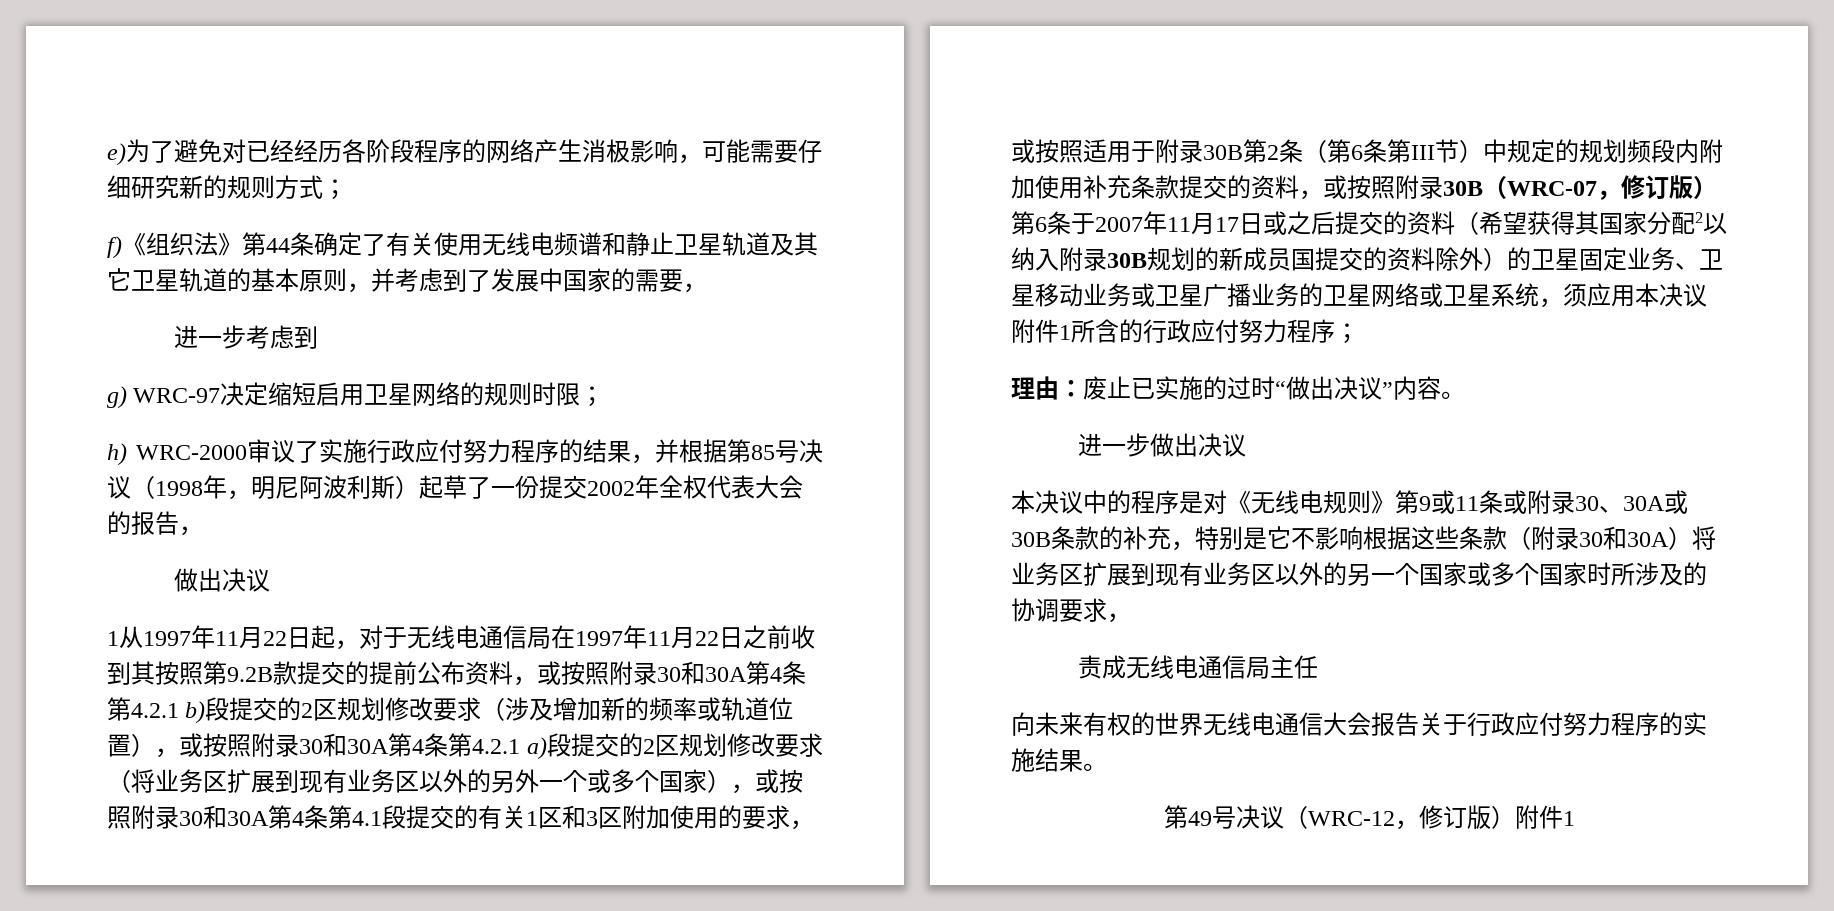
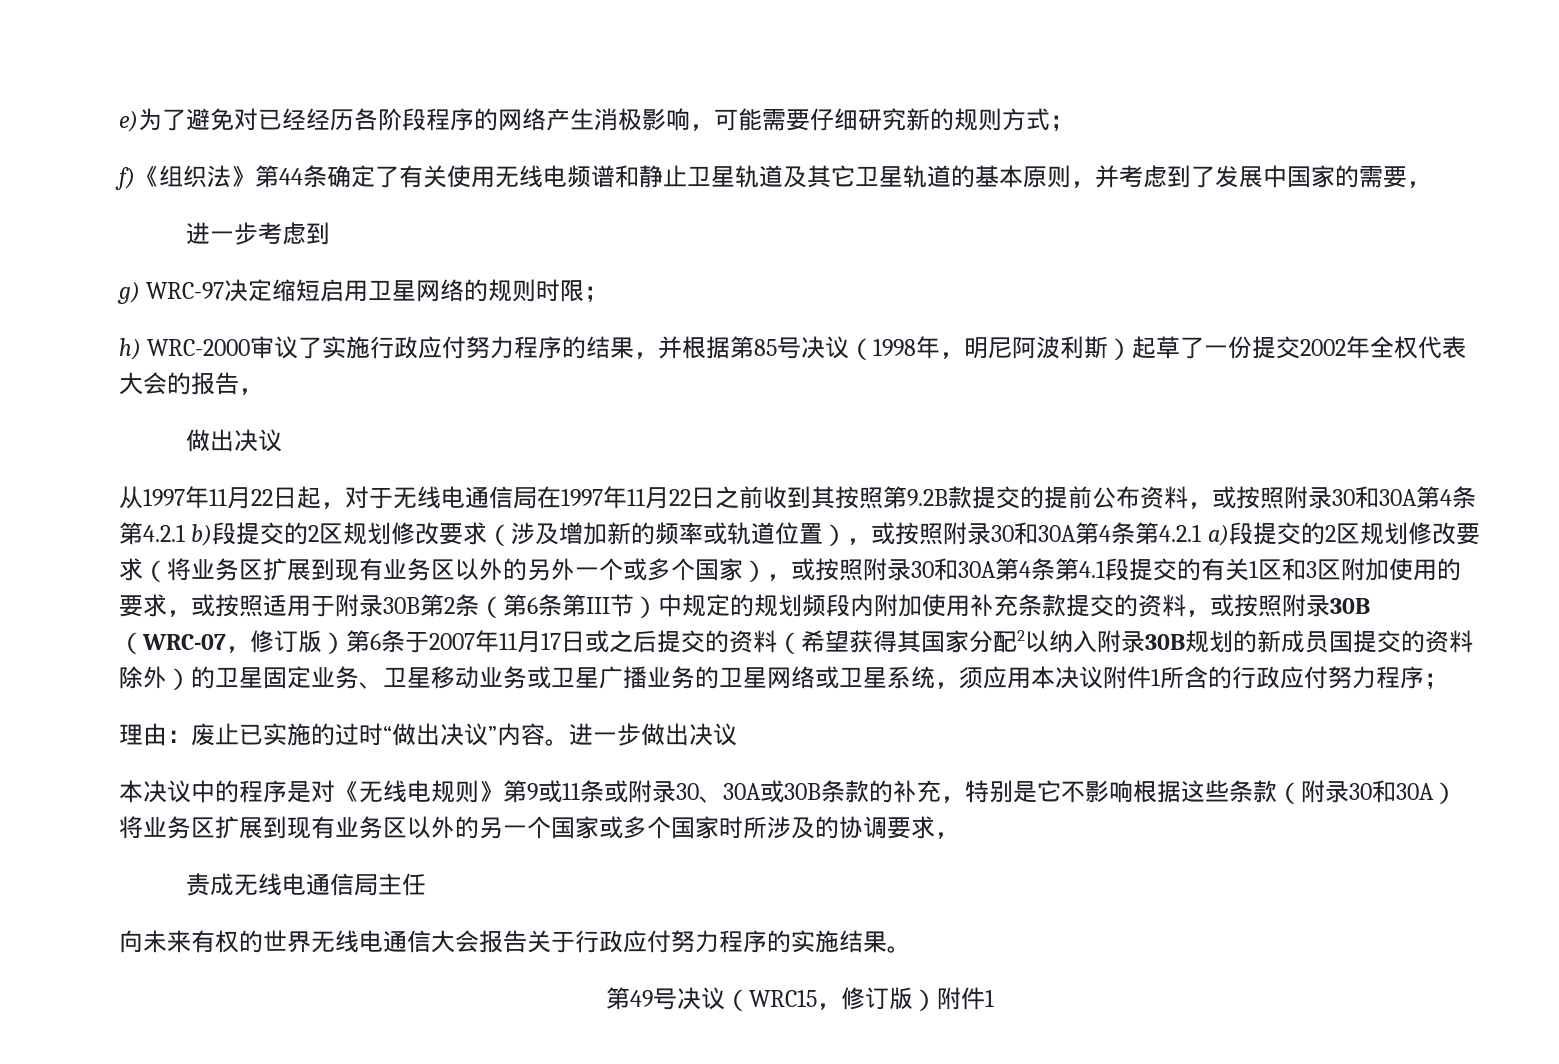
[107,631,119,646] 1 -> (283, 440) none
(1465, 395) // -> (569, 742) none
[1307,811,1395,826] WRC-12 -> [748,990,817,1007] WRC15

